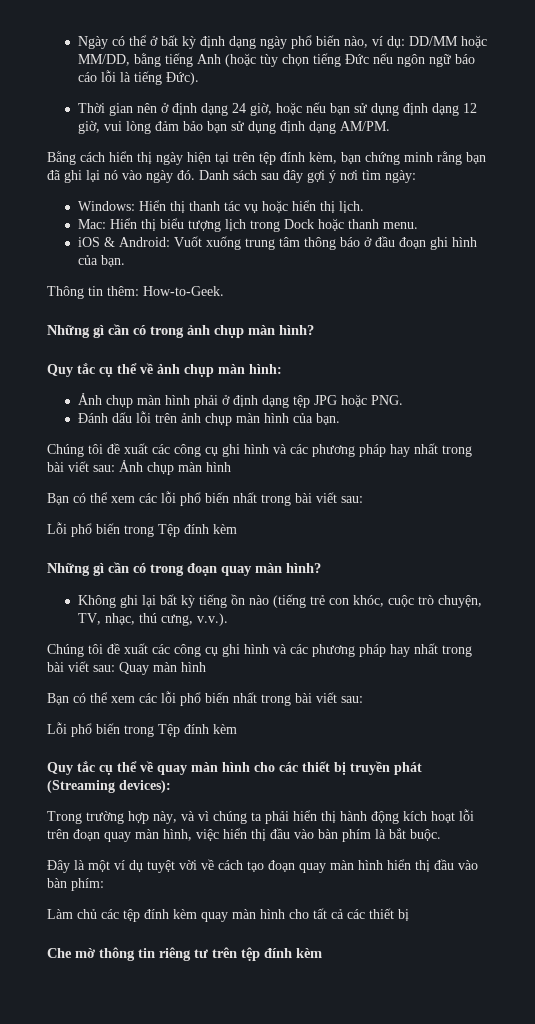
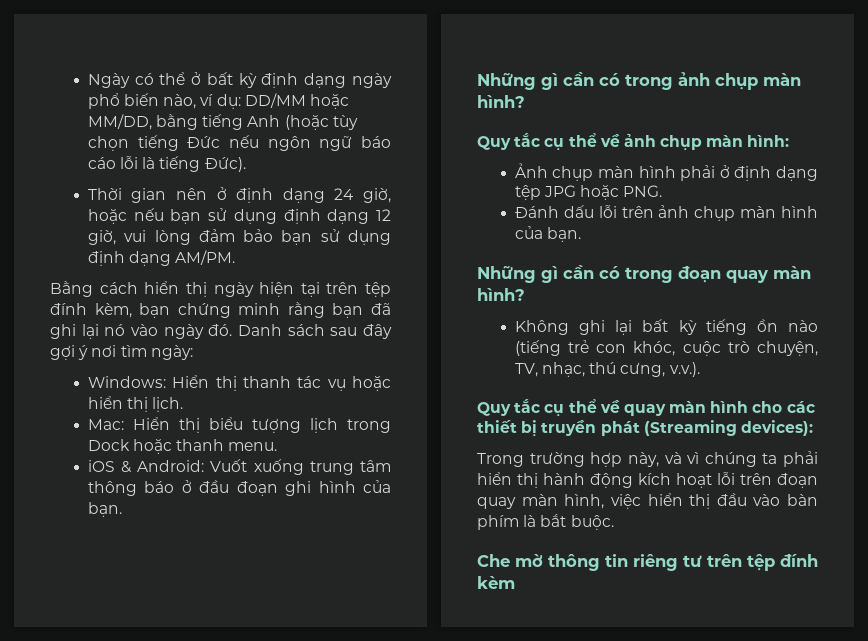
[47,286,224,299] // Thông tin thêm: How-to-Geek. -> (122, 509) none
[47,443,472,457] [47,460,231,475] [47,491,363,506] [47,522,237,537] // Chúng tôi đề xuất các công cụ ghi hình và các phương pháp hay nhất trong bài viết sau: Ảnh chụp màn hình // Bạn có thể xem các lỗi phổ biến nhất trong bài viết sau: // Lỗi phổ biến trong Tệp đính kèm -> (582, 234) none
[47,643,472,657] [47,661,206,675] [47,691,363,706] [47,722,237,737] // Chúng tôi đề xuất các công cụ ghi hình và các phương pháp hay nhất trong bài viết sau: Quay màn hình // Bạn có thể xem các lỗi phổ biến nhất trong bài viết sau: // Lỗi phổ biến trong Tệp đính kèm -> (700, 369) none
[47,859,478,873] [47,878,104,891] [47,908,409,922] // Đây là một ví dụ tuyệt vời về cách tạo đoạn quay màn hình hiển thị đầu vào bàn phím: // Làm chủ các tệp đính kèm quay màn hình cho tất cả các thiết bị -> (614, 522) none

